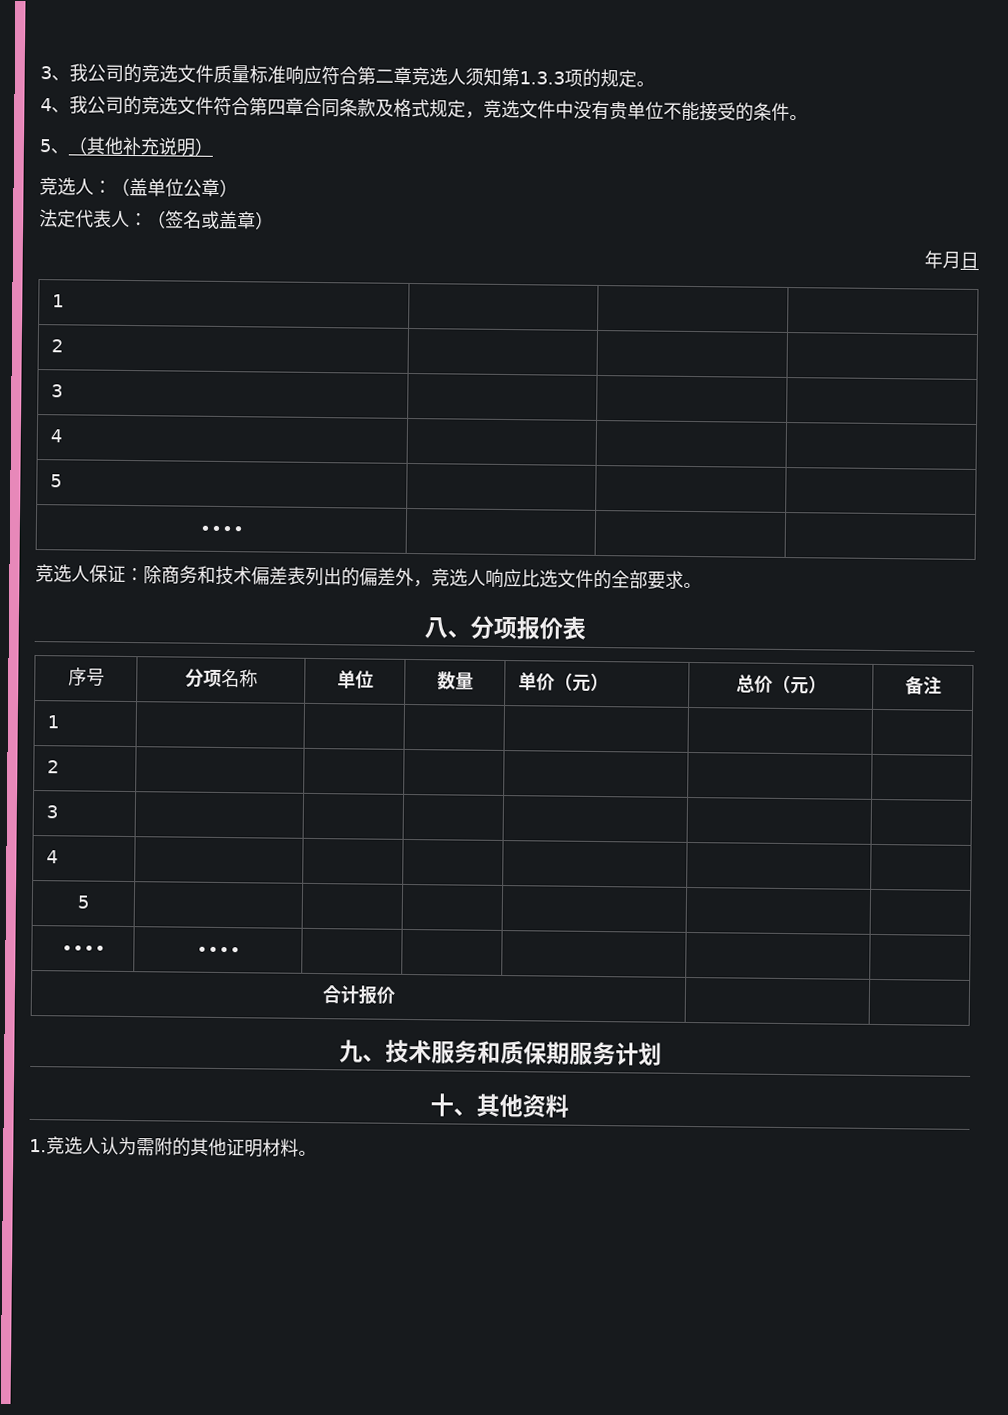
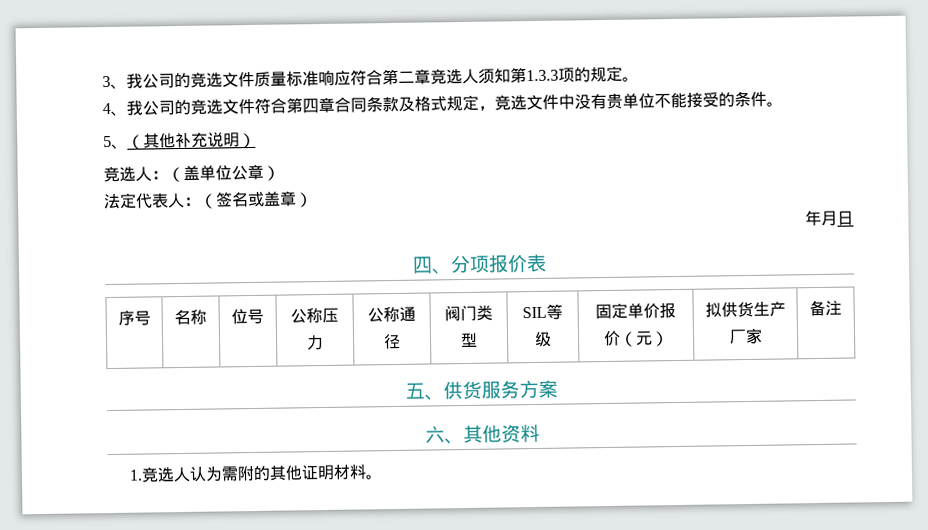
[52,294,65,308] [51,339,64,353] [51,384,64,398] [50,429,63,443] [50,474,63,488] [198,525,244,535] [35,564,702,590] [423,617,448,639] // 1 | | | // 2 | | | // 3 | | | // 4 | | | // 5 | | | // ∙∙∙∙ | | | // 竞选人保证：除商务和技术偏差表列出的偏差外，竞选人响应比选文件的全部要求。 // 八 -> [412,256,433,274] // 四
[184,668,222,688] 分项 -> (151, 318) none
[336,670,374,689] [436,671,474,690] [518,672,610,692] [735,674,827,695] [904,676,942,695] [47,715,60,729] [47,760,60,774] [46,805,59,819] [46,850,59,864] [77,895,89,909] [60,945,106,954] [195,946,241,956] [321,985,396,1005] [339,1039,662,1066] [430,1093,454,1117] 单位 | 数量 | 单价（元） | 总价（元） | 备注 // 1 | | | | | | // 2 | | | | | | // 3 | | | | | | // 4 | | | | | | // 5 | | | | | | // ∙∙∙∙ | ∙∙∙∙ | | | | | // 合计报价 | | // 九、技术服务和质保期服务计划 // 十 -> [231,308,264,325] [290,307,339,324] [306,335,324,351] [367,306,416,323] [383,333,401,350] [444,304,493,322] [460,332,478,348] [522,303,563,320] [534,331,552,348] [595,302,676,320] [603,330,669,347] [704,301,786,318] [728,327,763,345] [809,299,842,317] [404,379,558,401] [424,425,445,444] 位号 | 公称压力 | 公称通径 | 阀门类型 | SIL等级 | 固定单价报价（元） | 拟供货生产厂家 | 备注 // 五、供货服务方案 // 六

